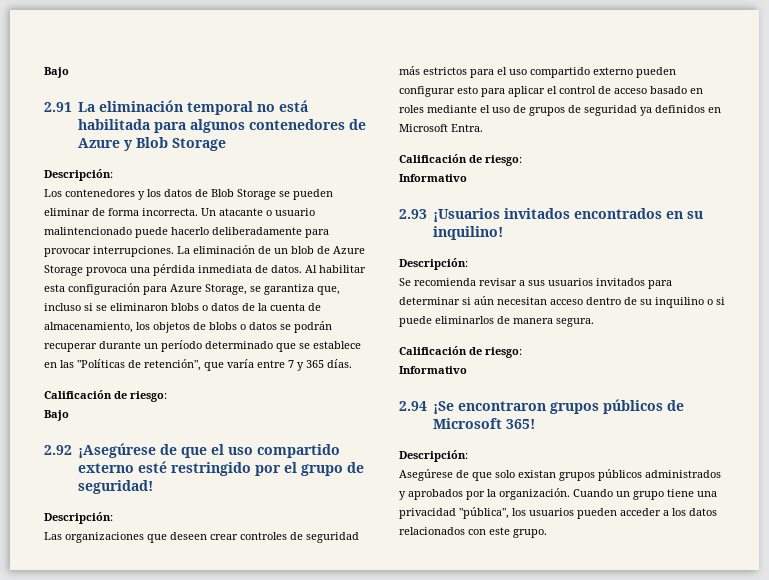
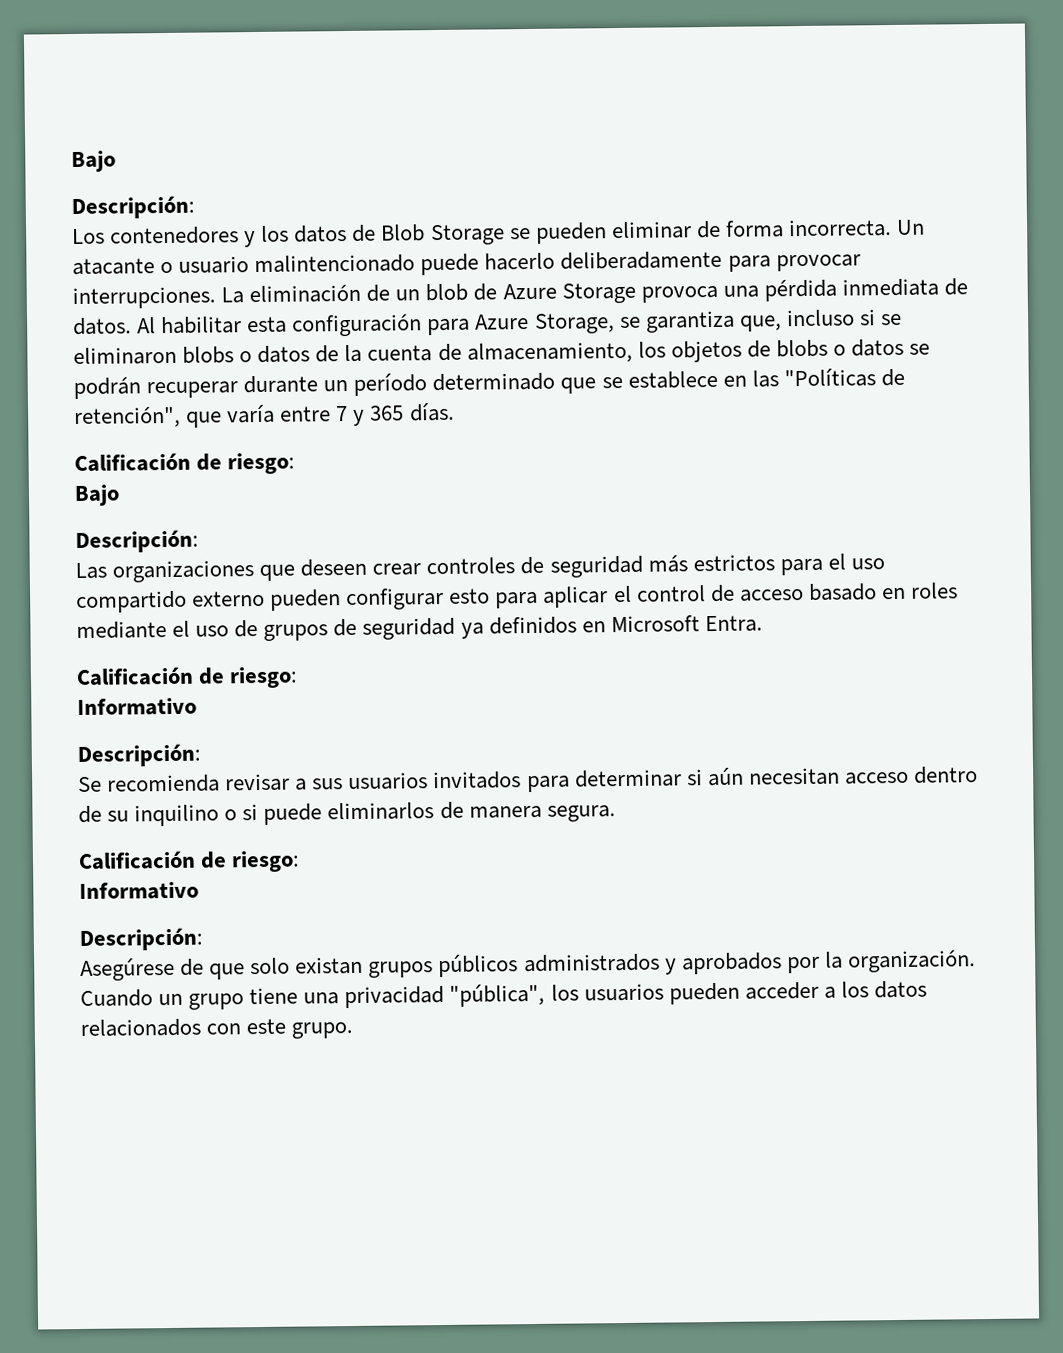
[44,67,69,78] [44,100,308,115] [77,119,366,133] [77,137,226,151] Bajo // 2.91 La eliminación temporal no está habilitada para algunos contenedores de Azure y Blob Storage -> [71,150,116,173] Bajo
[44,443,340,458] [77,461,364,476] [77,480,153,494] // 2.92 ¡Asegúrese de que el uso compartido externo esté restringido por el grupo de seguridad! -> (120, 495) none
[399,208,703,222] [432,226,503,240] // 2.93 ¡Usuarios invitados encontrados en su inquilino! -> (197, 706) none
[399,399,684,414] [432,418,535,429] // 2.94 ¡Se encontraron grupos públicos de Microsoft 365! -> (199, 890) none

